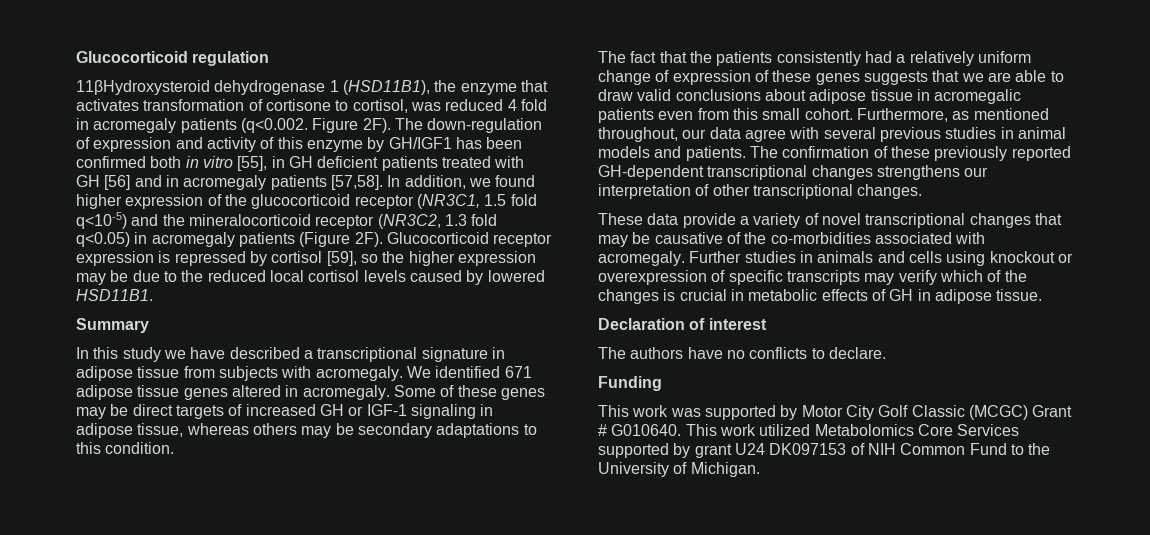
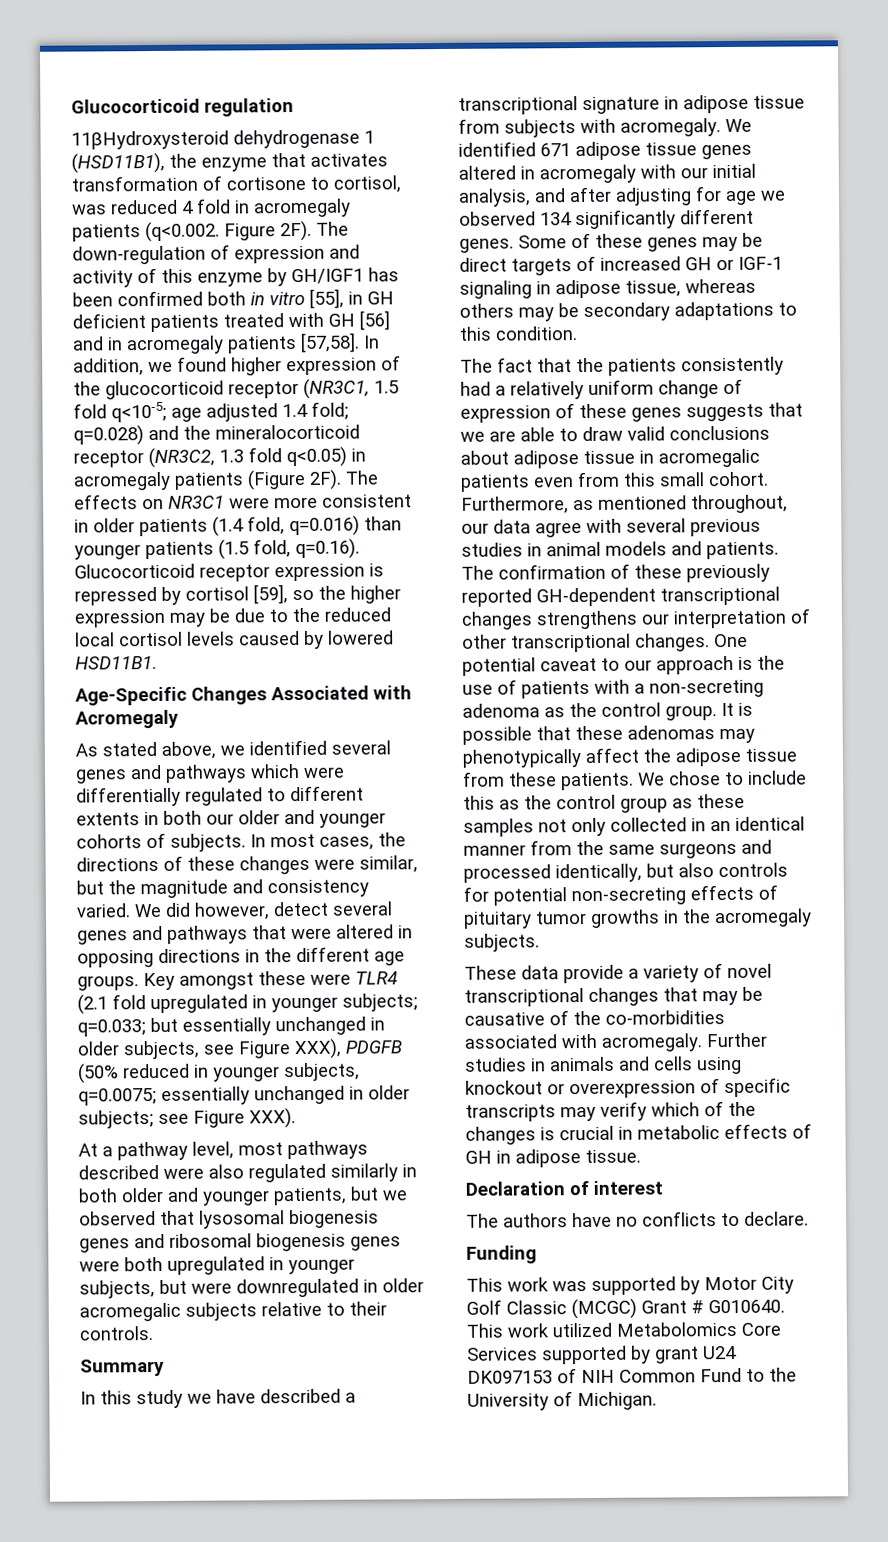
[76,212,127,229] q<10-5) -> [111,401,349,423] [73,425,144,446] q<10-5; age adjusted 1.4 fold; q=0.028)
(383, 239) none -> [345,470,378,485] [74,494,412,510] [74,515,402,537] [74,538,360,560] The effects on NR3C1 were more consistent in older patients (1.4 fold, q=0.016) than younger patients (1.5 fold, q=0.16).
(153, 295) none -> [75,685,412,706] [75,709,179,729] [75,739,391,759] [75,764,345,784] [76,785,364,807] [76,809,386,828] [76,832,406,852] [76,855,418,875] [76,879,369,899] [76,901,393,920] [77,924,413,945] [77,946,405,968] [77,970,398,991] [77,993,418,1015] [77,1016,385,1037] [77,1038,402,1060] [78,1062,360,1084] [78,1085,410,1106] [78,1108,296,1129] [78,1140,368,1161] [78,1163,417,1183] [78,1186,407,1206] [79,1209,379,1229] [79,1232,401,1253] [79,1256,355,1275] [79,1278,424,1299] [79,1301,387,1322] [79,1326,153,1341] // Age-Specific Changes Associated with Acromegaly // As stated above, we identified several genes and pathways which were differentially regulated to different extents in both our older and younger cohorts of subjects. In most cases, the directions of these changes were similar, but the magnitude and consistency varied. We did however, detect several genes and pathways that were altered in opposing directions in the different age groups. Key amongst these were TLR4 (2.1 fold upregulated in younger subjects; q=0.033; but essentially unchanged in older subjects, see Figure XXX), PDGFB (50% reduced in younger subjects, q=0.0075; essentially unchanged in older subjects; see Figure XXX). // At a pathway level, most pathways described were also regulated similarly in both older and younger patients, but we observed that lysosomal biogenesis genes and ribosomal biogenesis genes were both upregulated in younger subjects, but were downregulated in older acromegalic subjects relative to their controls.
[302,385,390,400] acromegaly. -> [539,163,756,184] [458,186,786,207] [459,208,754,230] [459,238,514,253] acromegaly with our initial analysis, and after adjusting for age we observed 134 significantly different genes.
(923, 191) none -> [714,633,748,648] [462,655,785,676] [462,679,764,699] [462,702,753,721] [462,725,755,745] [462,747,797,768] [463,770,807,791] [463,793,745,813] [463,816,805,837] [463,839,772,859] [463,862,788,883] [463,884,778,906] [463,908,812,929] [464,933,540,952] One potential caveat to our approach is the use of patients with a non-secreting adenoma as the control group. It is possible that these adenomas may phenotypically affect the adipose tissue from these patients. We chose to include this as the control group as these samples not only collected in an identical manner from the same surgeons and processed identically, but also controls for potential non-secreting effects of pituitary tumor growths in the acromegaly subjects.

